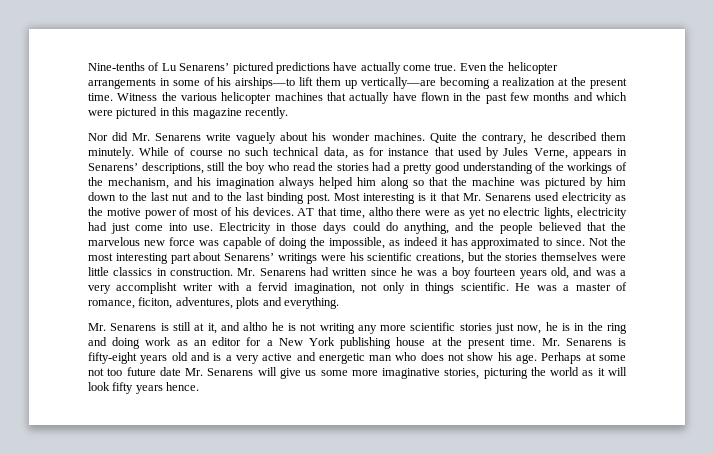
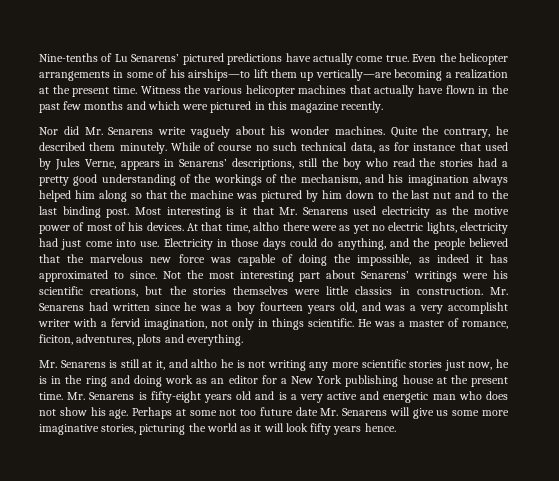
[297,208,315,216] AT -> [187,223,199,231] At

